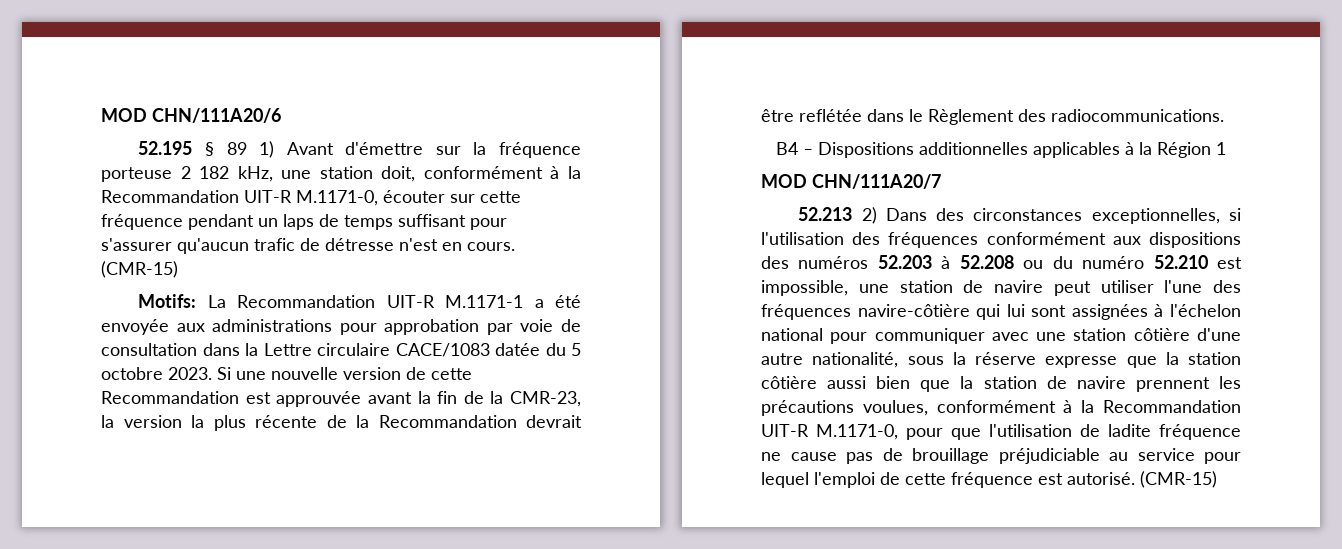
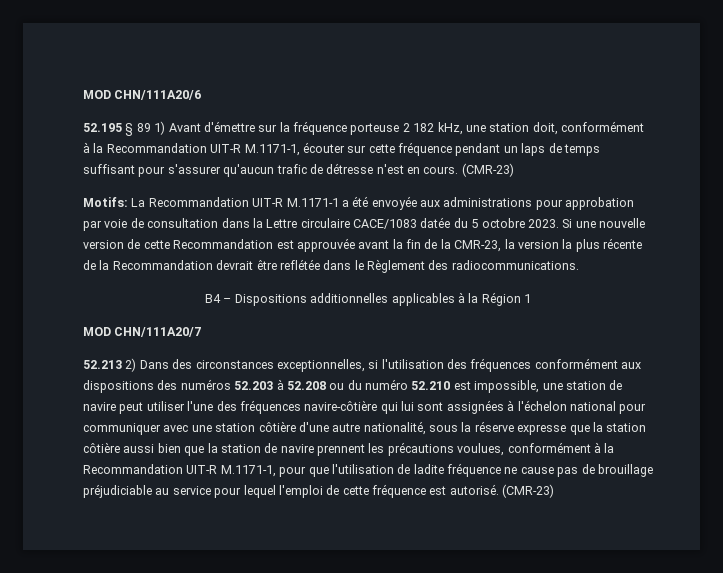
[296,190,378,206] M.1171-0, -> [244,144,300,156] M.1171-1,
[101,261,178,278] (CMR-15) -> [461,163,514,177] (CMR-23)
[816,424,898,440] M.1171-0, -> [220,465,276,477] M.1171-1,
[1140,471,1217,488] (CMR-15) -> [502,484,555,498] (CMR-23)

